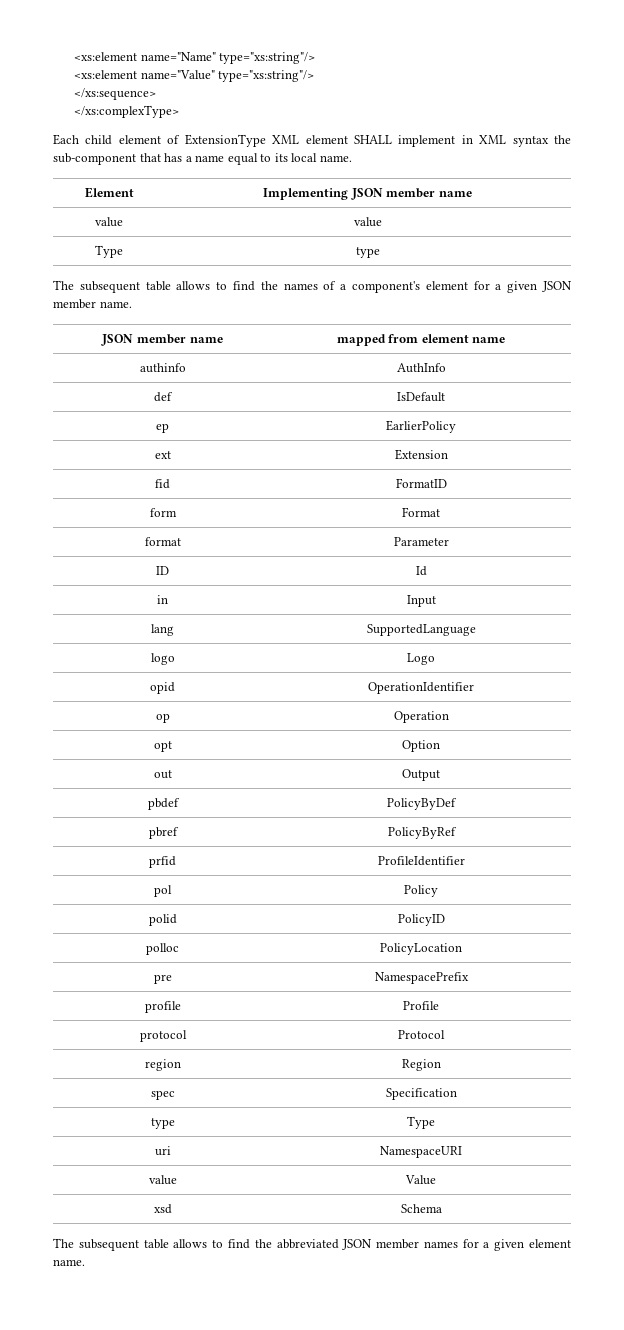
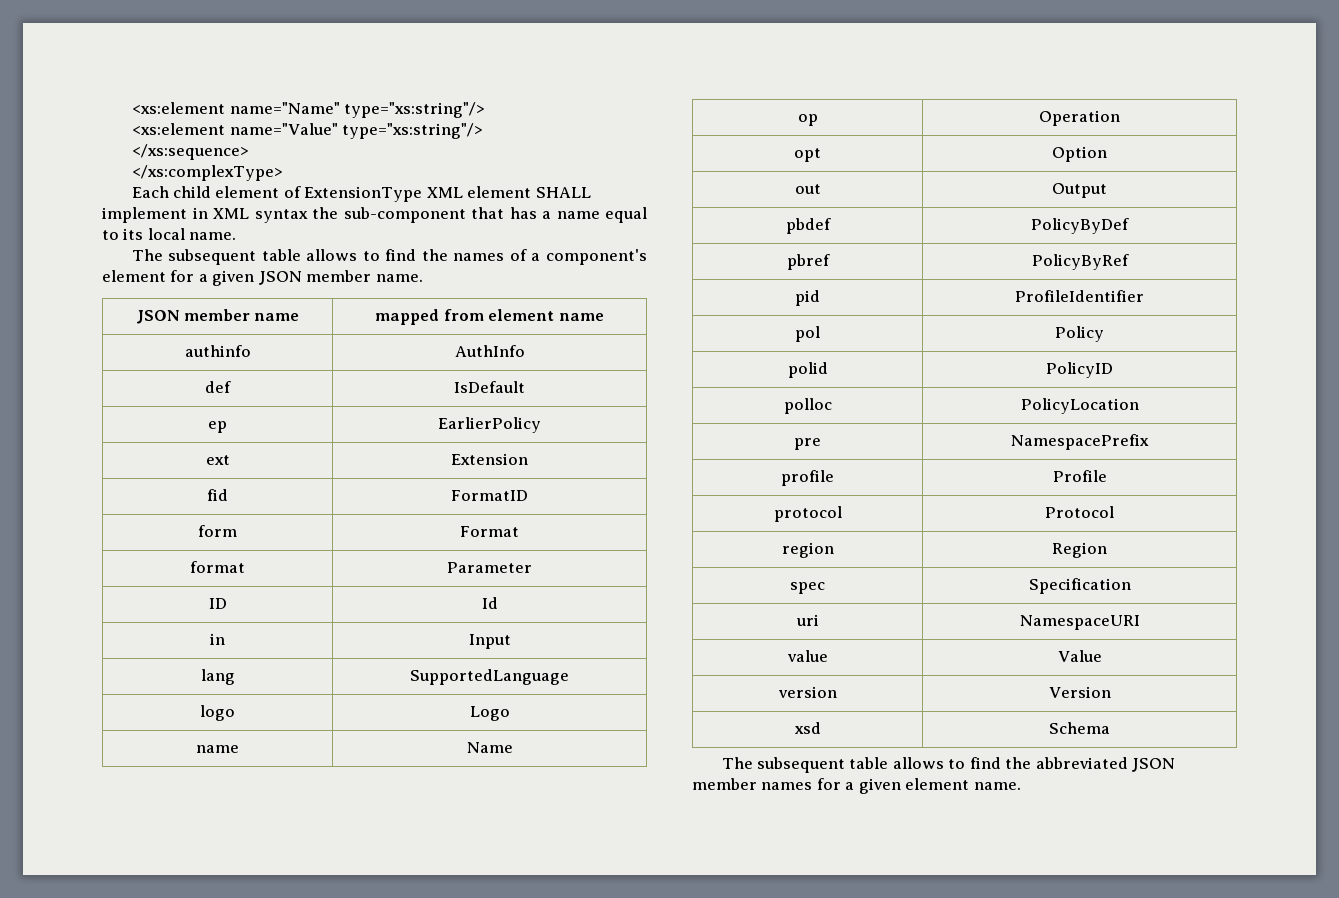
[84,187,134,198] [263,188,472,200] [95,217,123,227] [353,217,382,227] [95,245,123,258] [355,247,380,258] // Element | Implementing JSON member name // value | value // Type | type -> (237, 236) none
[150,682,175,694] [368,682,474,694] opid | OperationIdentifier -> [196,745,239,753] [466,742,513,753] name | Name
[149,856,176,868] prfid -> [795,290,820,306] pid
[150,1118,175,1129] [407,1116,435,1129] // type | Type -> (1131, 586) none
(436, 1180) none -> [777,686,837,698] [1048,686,1111,698] // version | Version

